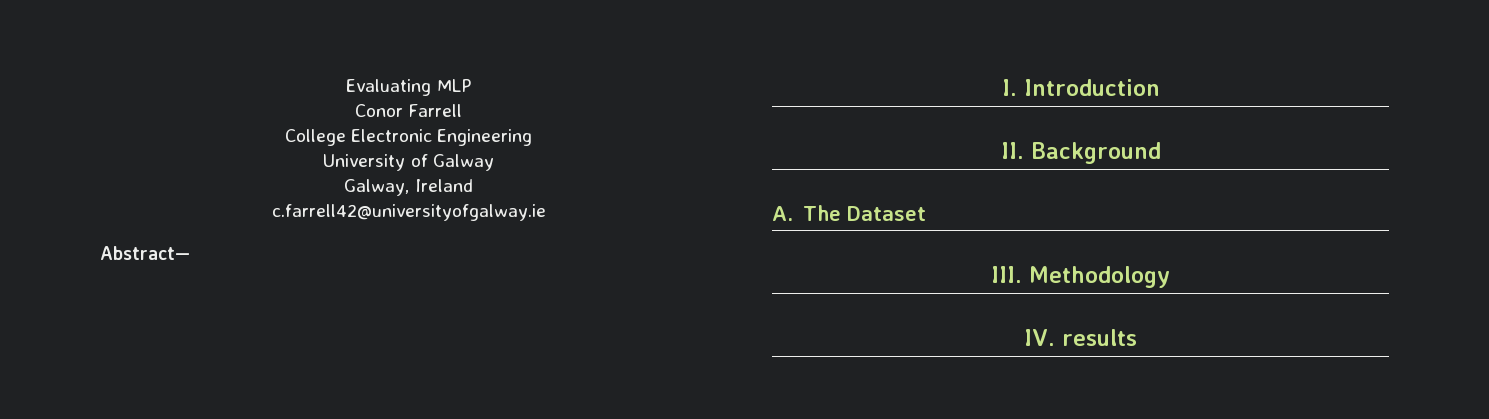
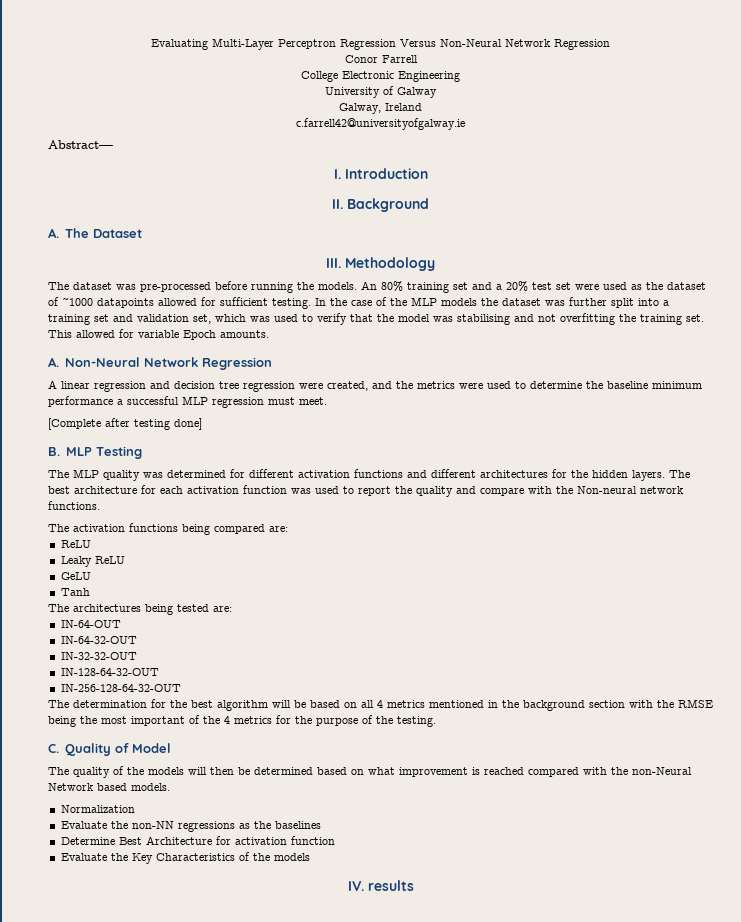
[436,79,471,92] MLP -> [212,38,610,50] Multi-Layer Perceptron Regression Versus Non-Neural Network Regression
(1170, 277) none -> [48,281,706,293] [48,297,669,309] [48,313,704,325] [48,329,269,340] [48,357,272,370] [48,380,702,392] [48,396,327,408] [48,418,202,430] [48,446,142,459] [48,469,690,481] [48,485,684,497] [48,501,100,510] [48,523,288,535] [60,540,91,548] [60,556,125,567] [60,572,91,580] [60,588,90,596] [48,604,232,615] [60,620,121,628] [60,636,137,644] [60,652,137,660] [60,668,159,676] [60,684,181,692] [48,699,713,711] [48,715,436,727] [48,743,171,756] [48,766,692,778] [48,783,170,791] [60,805,135,813] [60,821,321,832] [60,836,335,845] [60,852,310,864] // The dataset was pre-processed before running the models. An 80% training set and a 20% test set were used as the dataset of ~1000 datapoints allowed for sufficient testing. In the case of the MLP models the dataset was further split into a training set and validation set, which was used to verify that the model was stabilising and not overfitting the training set. This allowed for variable Epoch amounts. // A. Non-Neural Network Regression // A linear regression and decision tree regression were created, and the metrics were used to determine the baseline minimum performance a successful MLP regression must meet. // [Complete after testing done] // B. MLP Testing // The MLP quality was determined for different activation functions and different architectures for the hidden layers. The best architecture for each activation function was used to report the quality and compare with the Non-neural network functions. // The activation functions being compared are: // ReLU // Leaky ReLU // GeLU // Tanh // The architectures being tested are: // IN-64-OUT // IN-64-32-OUT // IN-32-32-OUT // IN-128-64-32-OUT // IN-256-128-64-32-OUT // The determination for the best algorithm will be based on all 4 metrics mentioned in the background section with the RMSE being the most important of the 4 metrics for the purpose of the testing. // C. Quality of Model // The quality of the models will then be determined based on what improvement is reached compared with the non-Neural Network based models. // Normalization // Evaluate the non-NN regressions as the baselines // Determine Best Architecture for activation function // Evaluate the Key Characteristics of the models

